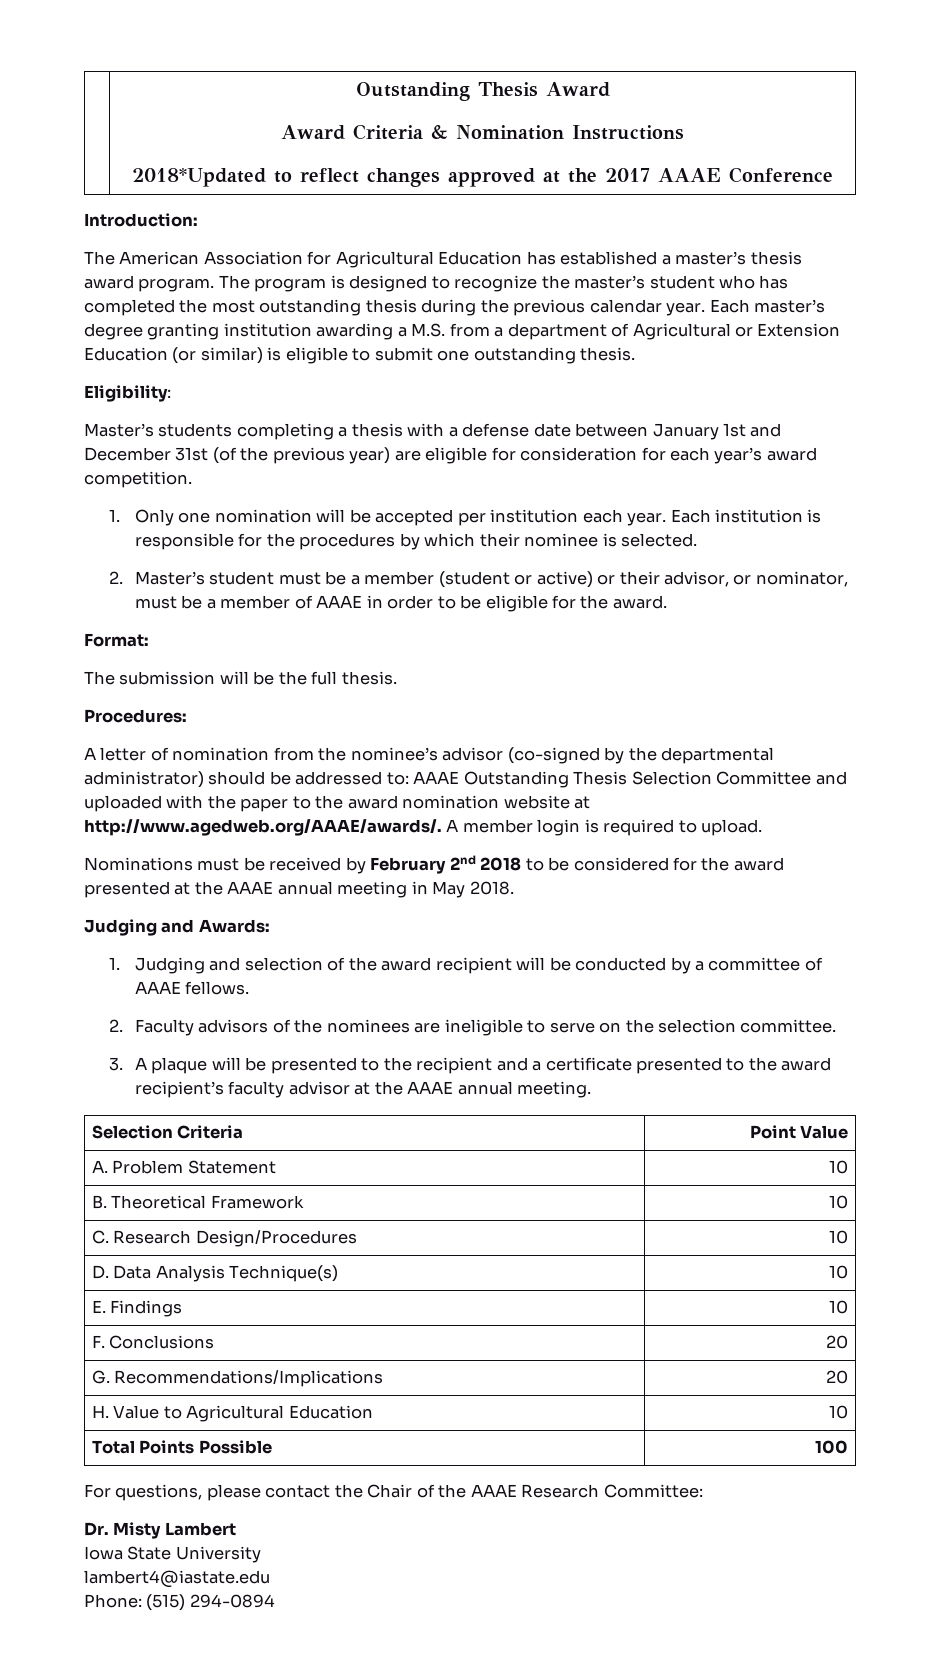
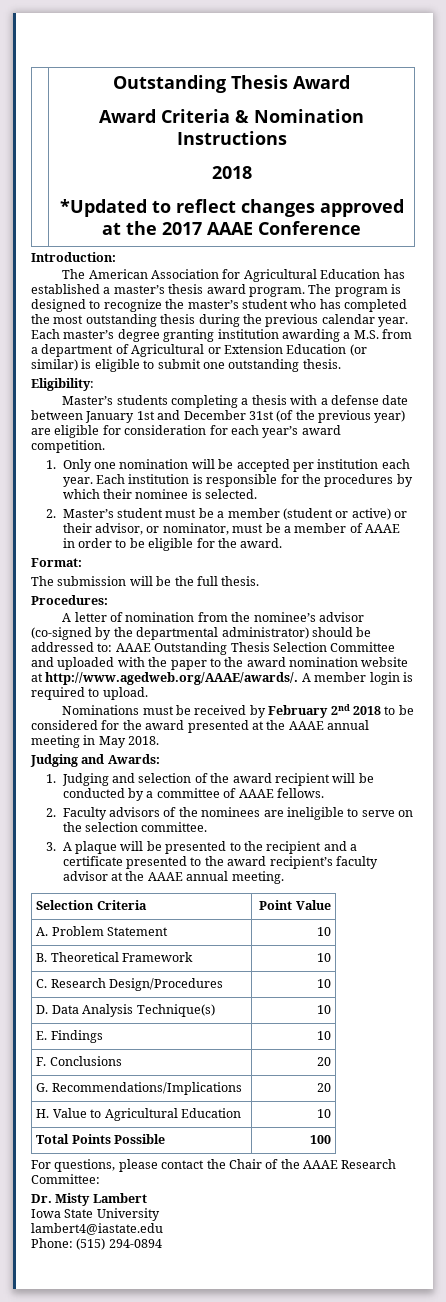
[132,168,266,187] 2018*Updated -> [211,166,252,179] [59,199,147,217] 2018 // *Updated

